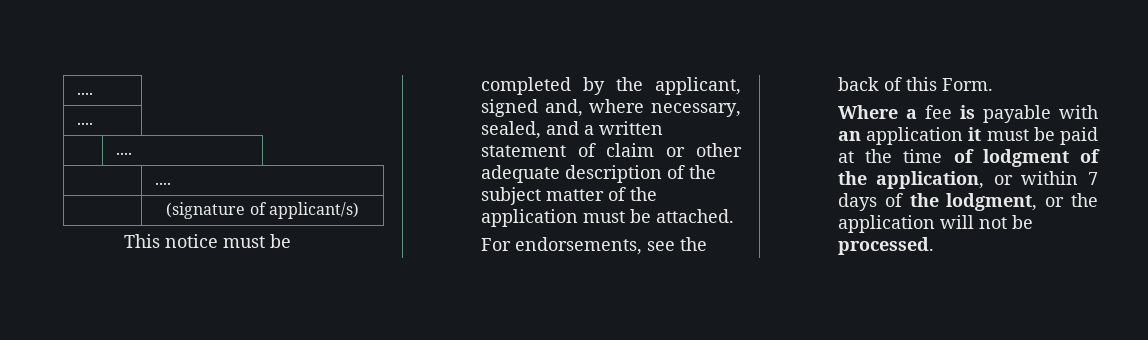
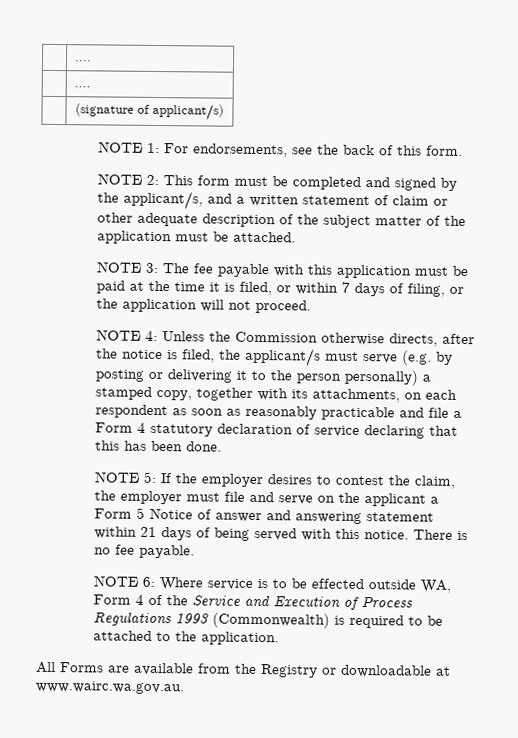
[76,92,93,95] [76,122,93,125] .... // .... // -> (73, 61) none
[123,234,291,248] [480,77,741,95] [480,99,741,117] [480,121,541,139] This notice must be completed by the applicant, signed and, where necessary, sealed, -> [97,141,463,158] [96,173,457,191] [96,190,203,210] NOTE 1: For endorsements, see the back of this form. // NOTE 2: This form must be completed and signed by the applicant/s,
[480,237,707,255] [837,77,993,91] [837,105,1098,123] [837,127,982,145] For endorsements, see the back of this Form. // Where a fee is payable with an application it -> [95,261,412,279] NOTE 3: The fee payable with this application
[953,149,1100,167] [837,171,985,189] of lodgment of the application, -> [208,281,272,296] it is filed,
[909,193,1038,211] the lodgment, -> [406,283,445,297] filing,
[1011,215,1033,229] [837,237,934,255] be processed. -> [254,299,311,314] [95,329,475,347] [95,347,453,367] [94,369,431,386] [94,386,457,403] [94,404,462,421] [94,422,458,439] [94,440,222,452] [93,471,455,489] [93,490,439,507] [93,507,434,525] [93,526,468,541] [93,544,195,559] [92,575,451,593] [92,594,413,610] [92,611,443,629] [92,630,279,646] [36,661,451,678] [35,680,184,695] proceed. // NOTE 4: Unless the Commission otherwise directs, after the notice is filed, the applicant/s must serve (e.g. by posting or delivering it to the person personally) a stamped copy, together with its attachments, on each respondent as soon as reasonably practicable and file a Form 4 statutory declaration of service declaring that this has been done. // NOTE 5: If the employer desires to contest the claim, the employer must file and serve on the applicant a Form 5 Notice of answer and answering statement within 21 days of being served with this notice. There is no fee payable. // NOTE 6: Where service is to be effected outside WA, Form 4 of the Service and Execution of Process Regulations 1993 (Commonwealth) is required to be attached to the application. // All Forms are available from the Registry or downloadable at www.wairc.wa.gov.au.

